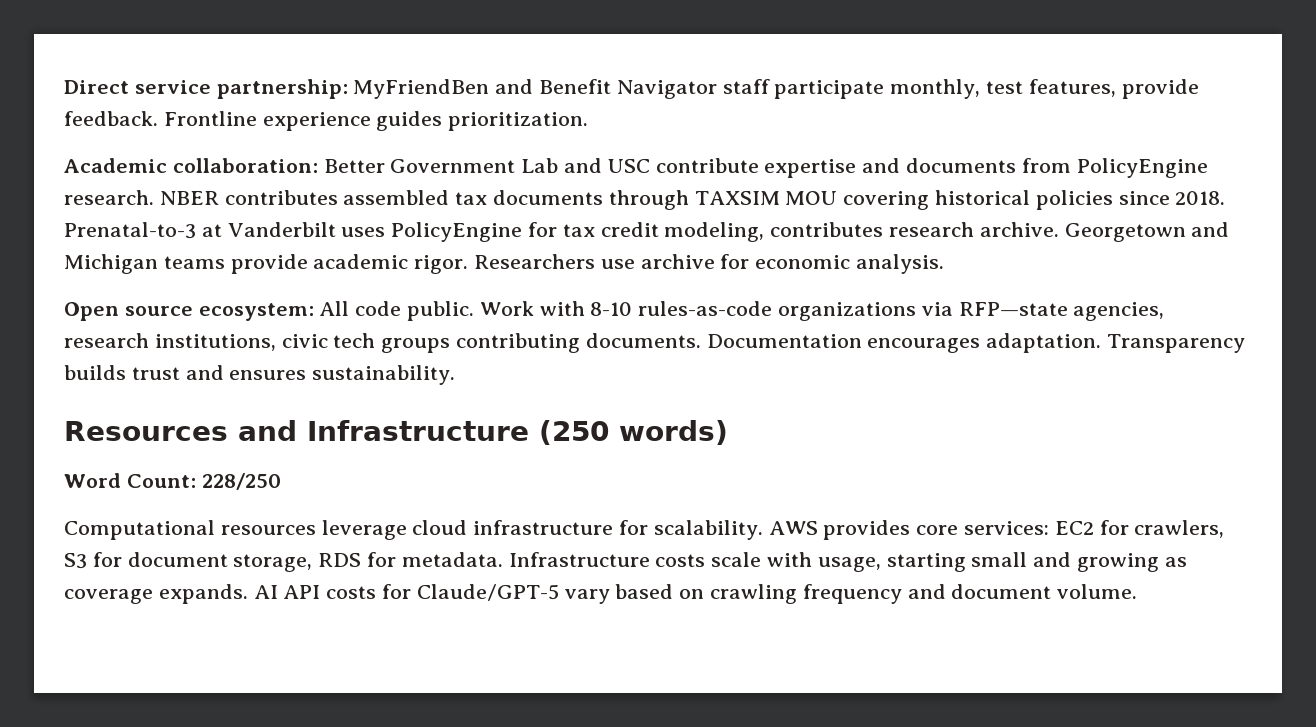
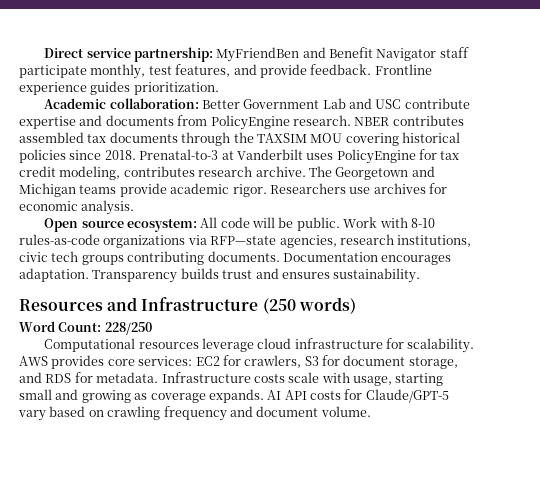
(1116, 88) none -> [233,64,257,75] and
(689, 200) none -> [233,132,254,143] the
(1059, 229) none -> [308,166,332,177] The
[640,254,715,269] archive -> [373,183,426,194] archives
(402, 308) none -> [252,217,294,228] will be
(313, 563) none -> [19,372,42,383] and

